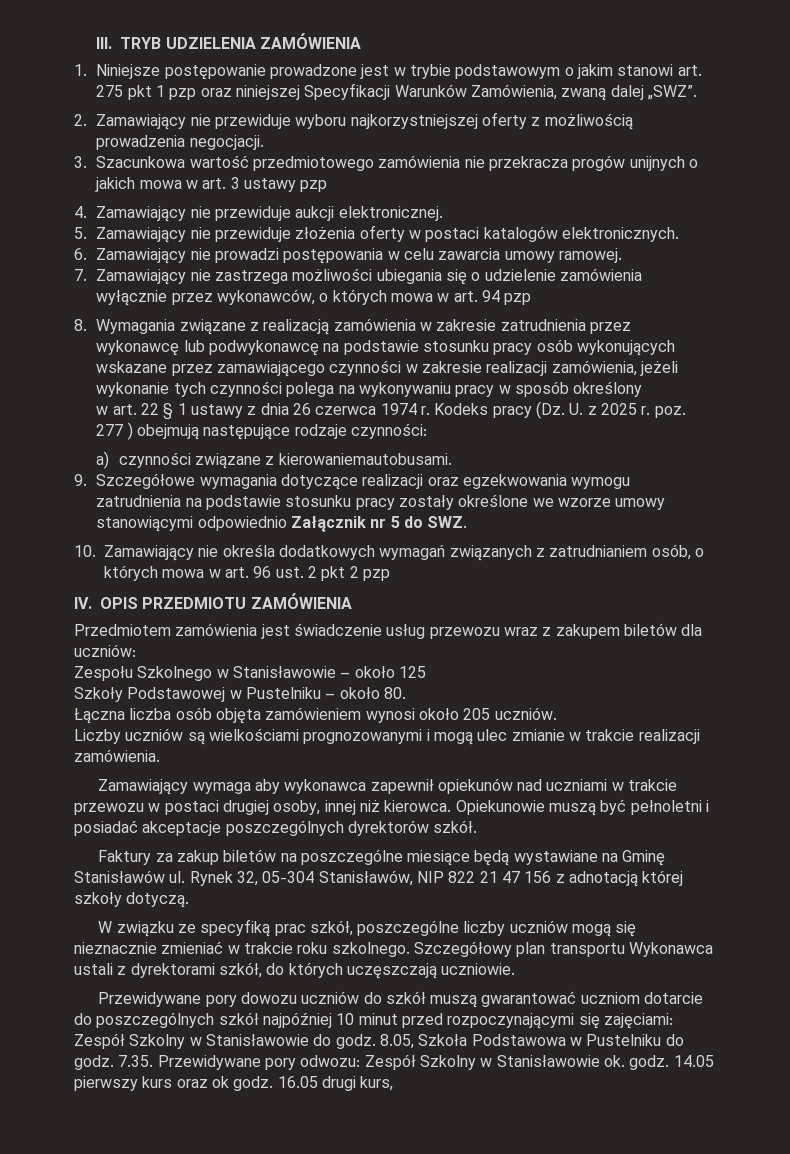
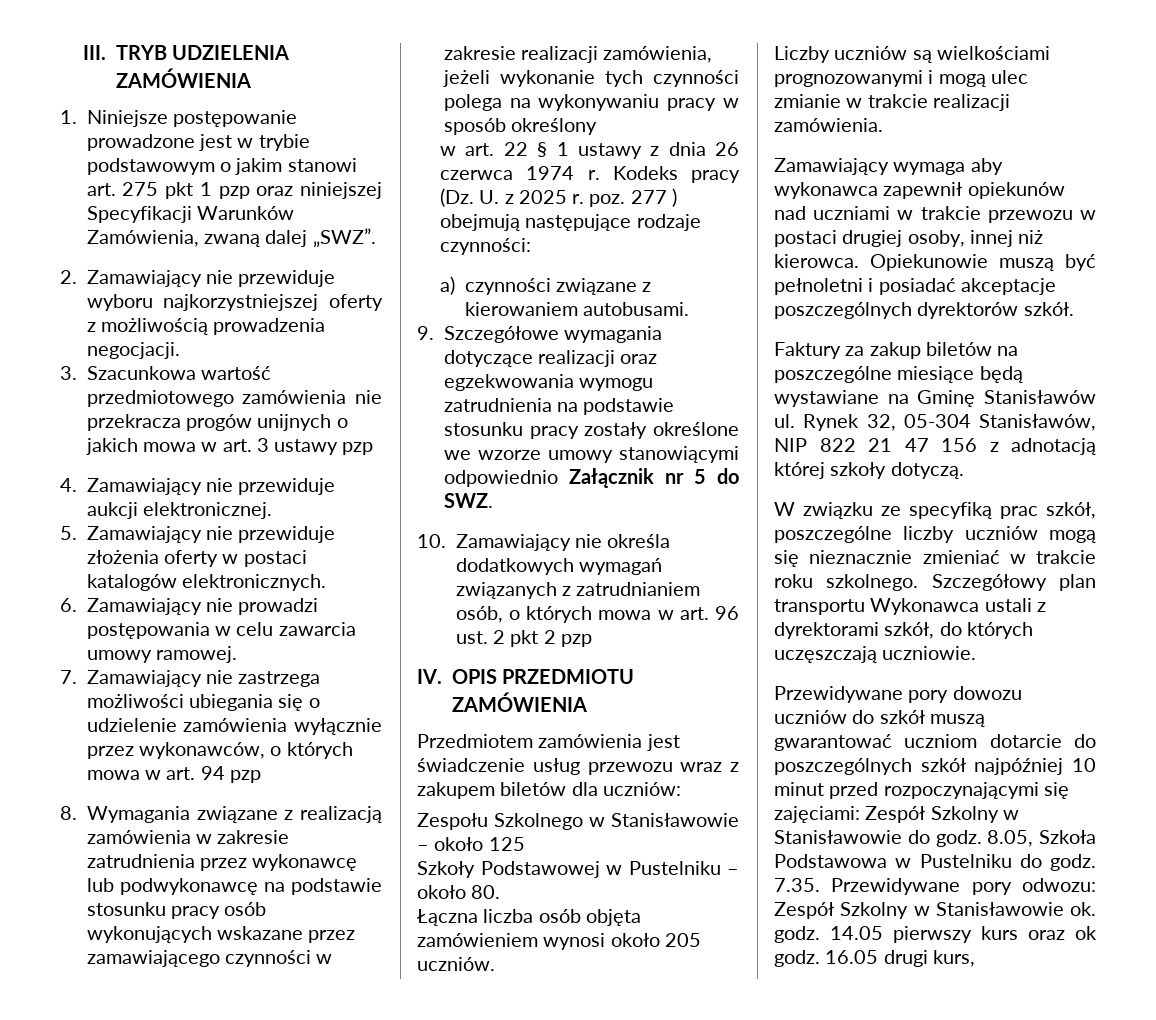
[278,453,452,465] kierowaniemautobusami. -> [464,302,690,316] kierowaniem autobusami.

